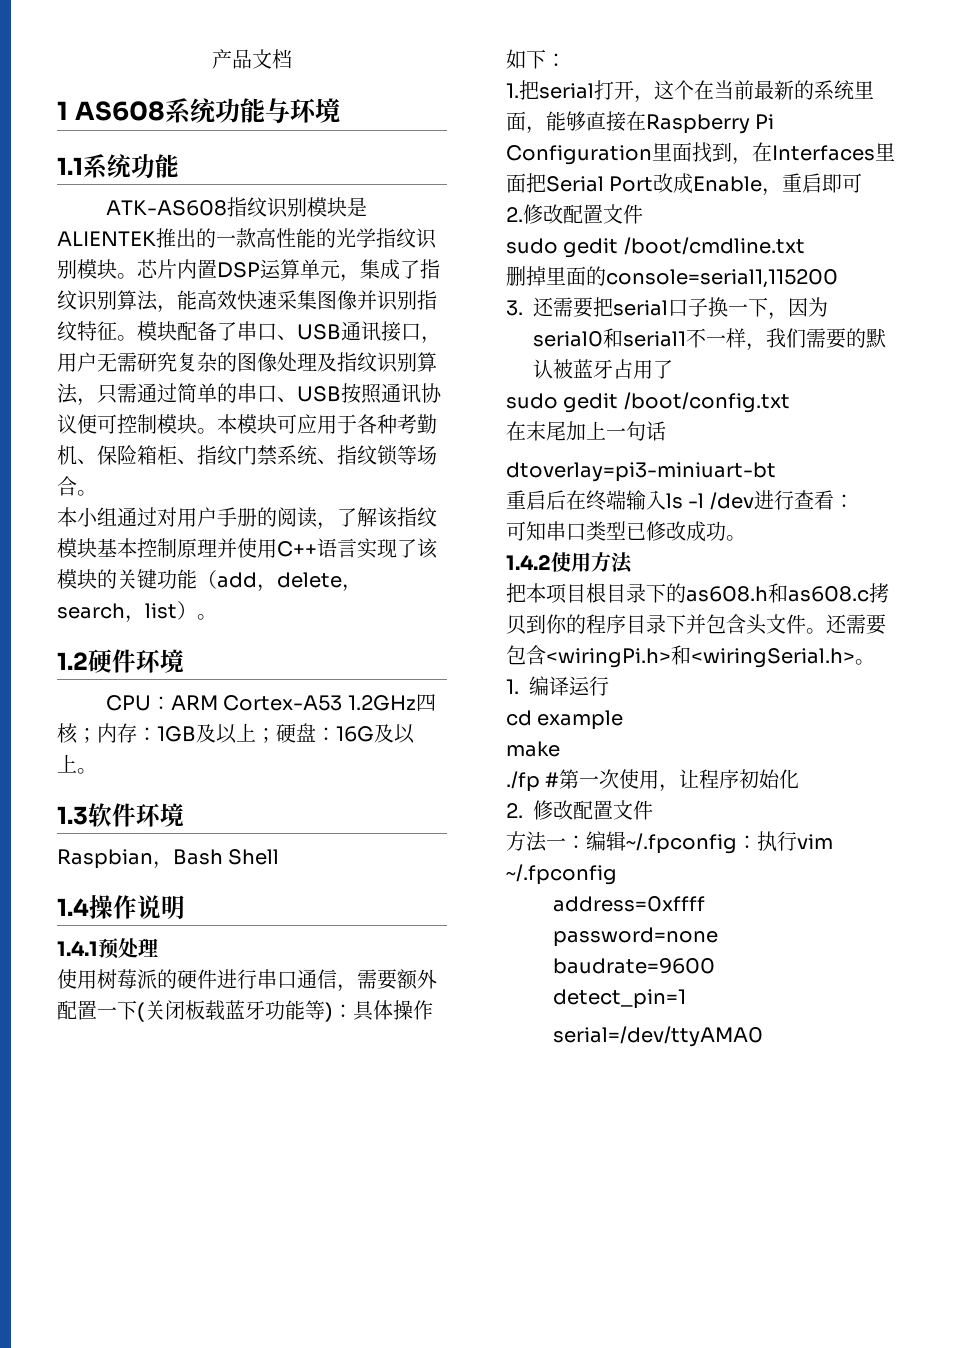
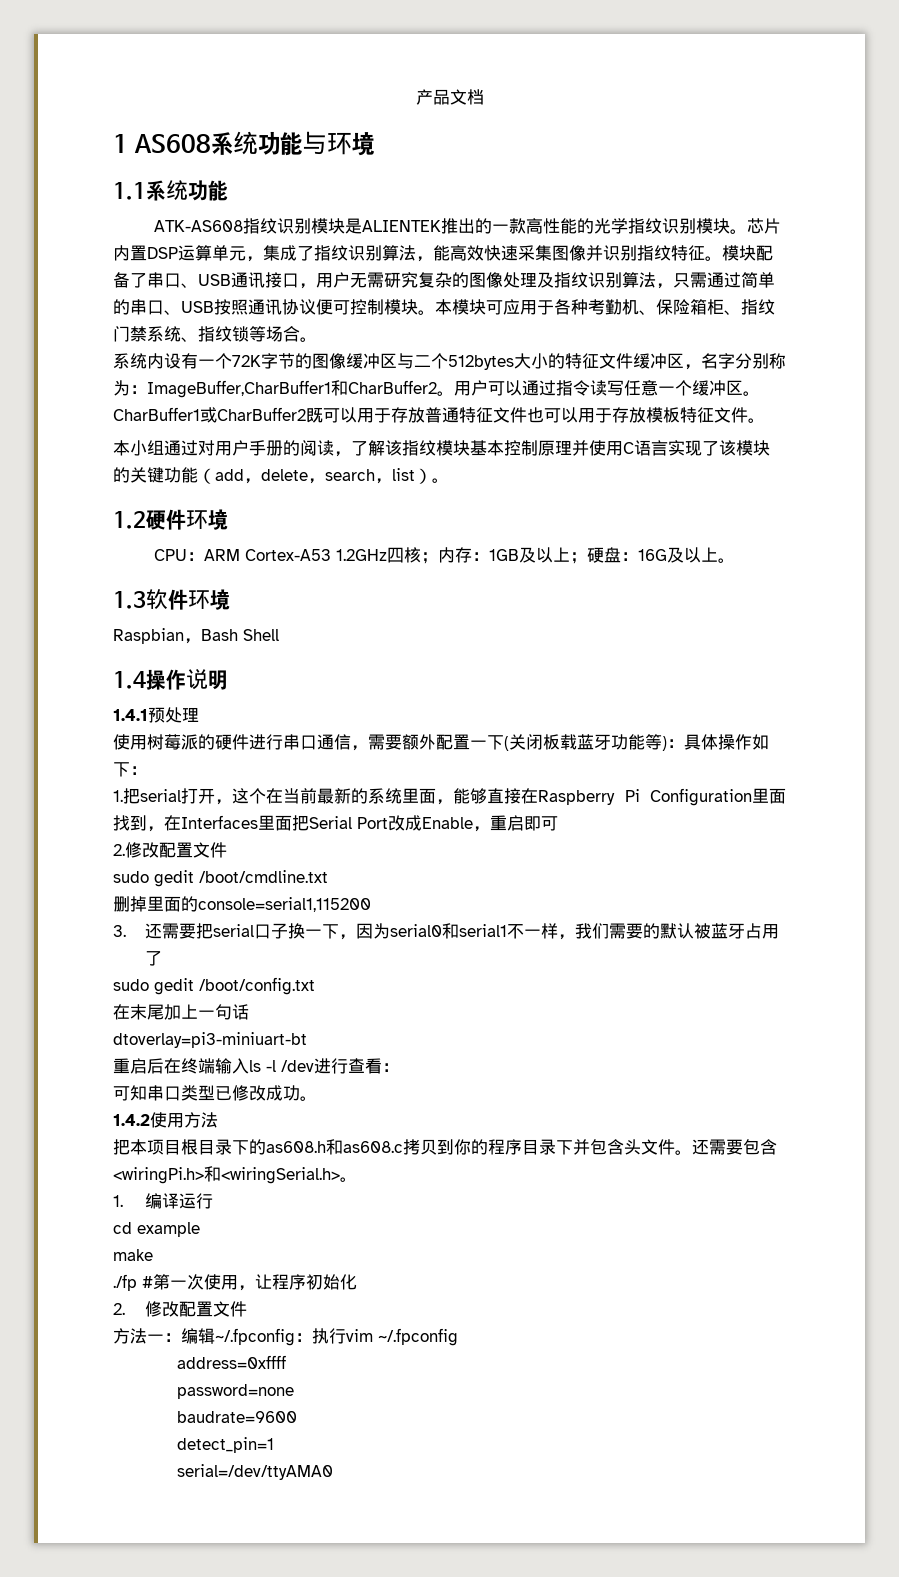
(97, 493) none -> [113,353,786,370] [113,380,760,398] [113,407,765,423] // 系统内设有一个72K字节的图像缓冲区与二个512bytes大小的特征文件缓冲区，名字分别称为：ImageBuffer,CharBuffer1和CharBuffer2。用户可以通过指令读写任意一个缓冲区。CharBuffer1或CharBuffer2既可以用于存放普通特征文件也可以用于存放模板特征文件。
[277,541,317,557] C++ -> [623,442,634,454] C

